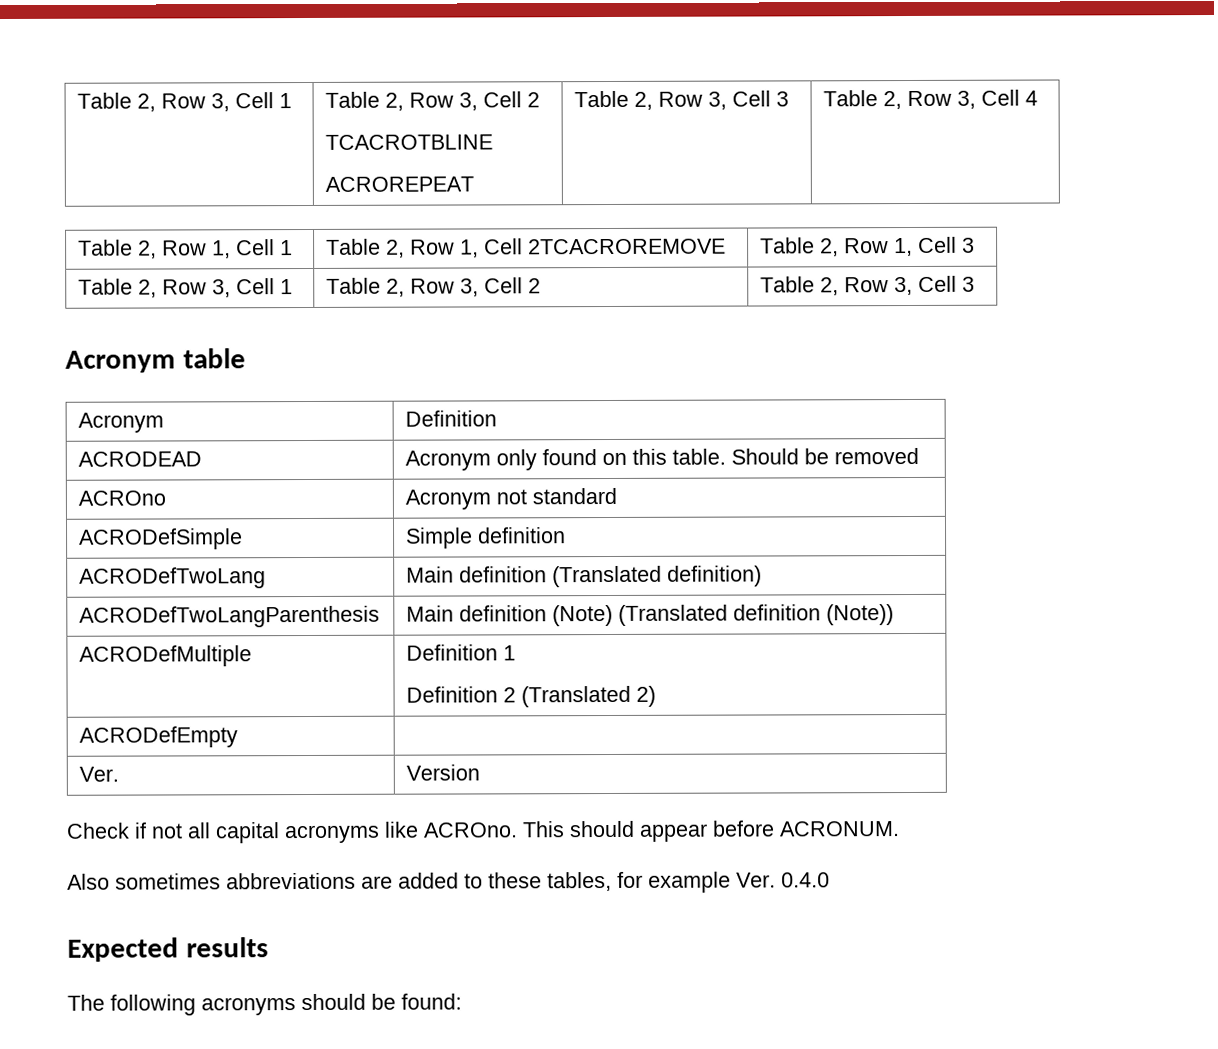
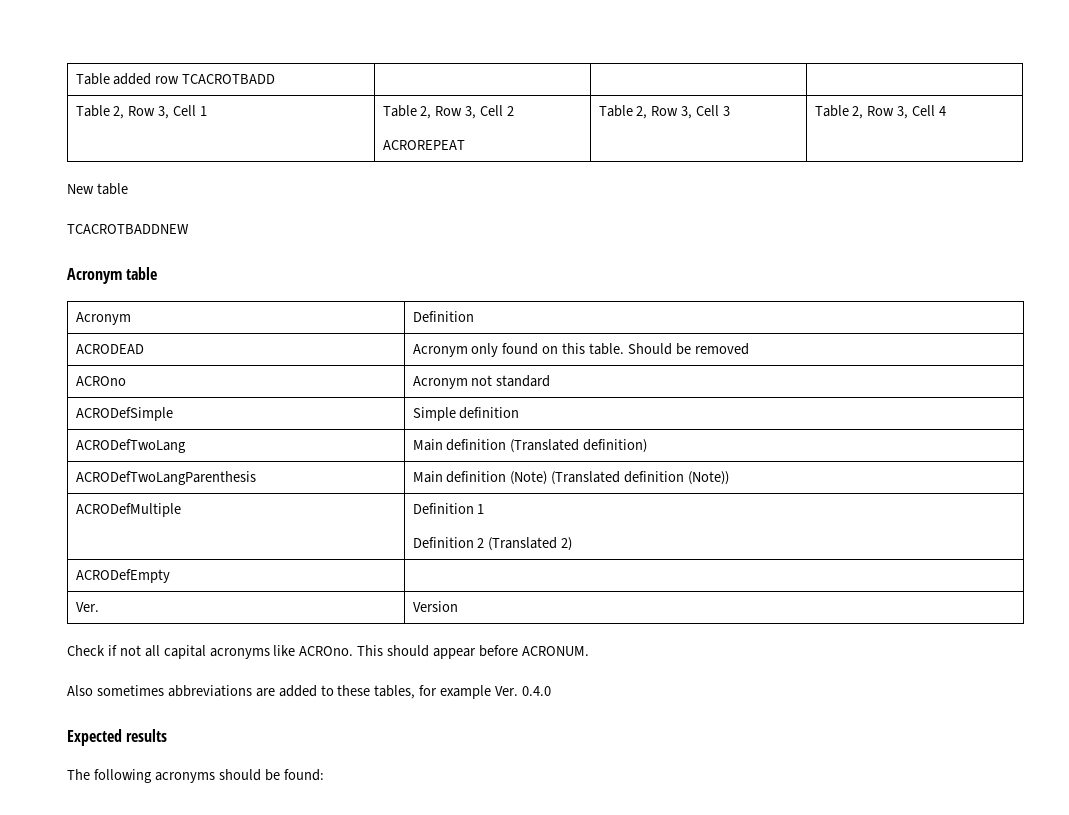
[77,92,133,109] Table -> [75,73,276,85] [75,105,110,117] Table added row TCACROTBADD | | | // Table
[325,134,494,150] // TCACROTBLINE -> (515, 111) none
[78,239,294,259] [326,238,727,258] [760,236,976,257] [78,278,294,298] [326,277,542,297] [760,275,976,296] // Table 2, Row 1, Cell 1 | Table 2, Row 1, Cell 2TCACROREMOVE | Table 2, Row 1, Cell 3 // Table 2, Row 3, Cell 1 | Table 2, Row 3, Cell 2 | Table 2, Row 3, Cell 3 -> [67,183,128,195] [67,224,189,234] // New table // TCACROTBADDNEW

